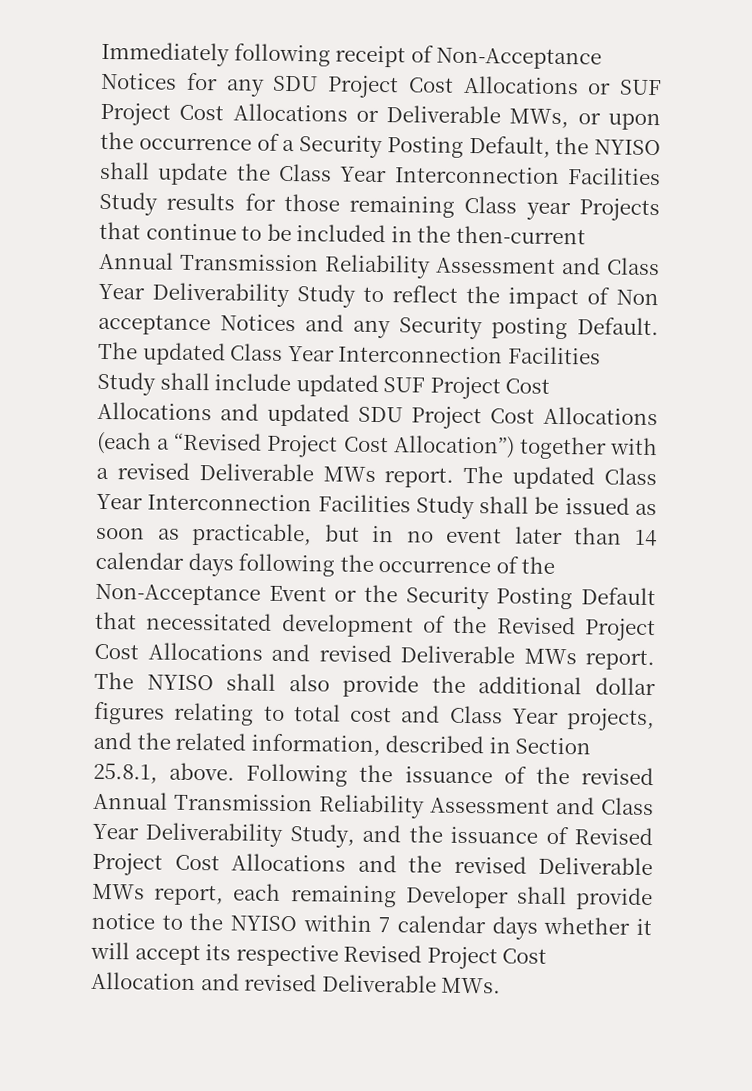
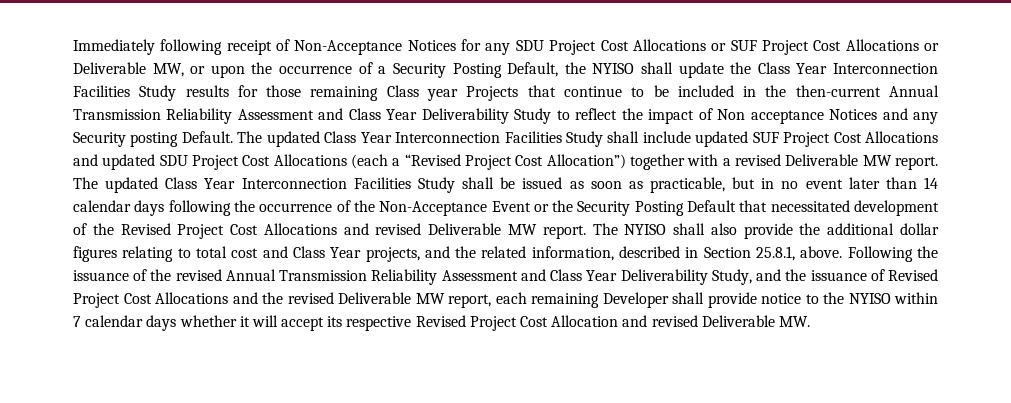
[509,108,570,129] MWs, -> [152,63,184,77] MW,
[322,466,376,482] MWs -> [862,155,892,166] MW
[523,648,577,665] MWs -> [507,224,537,235] MW
[92,883,145,900] MWs -> [415,293,445,304] MW
[441,977,502,994] MWs. -> [778,316,810,327] MW.

